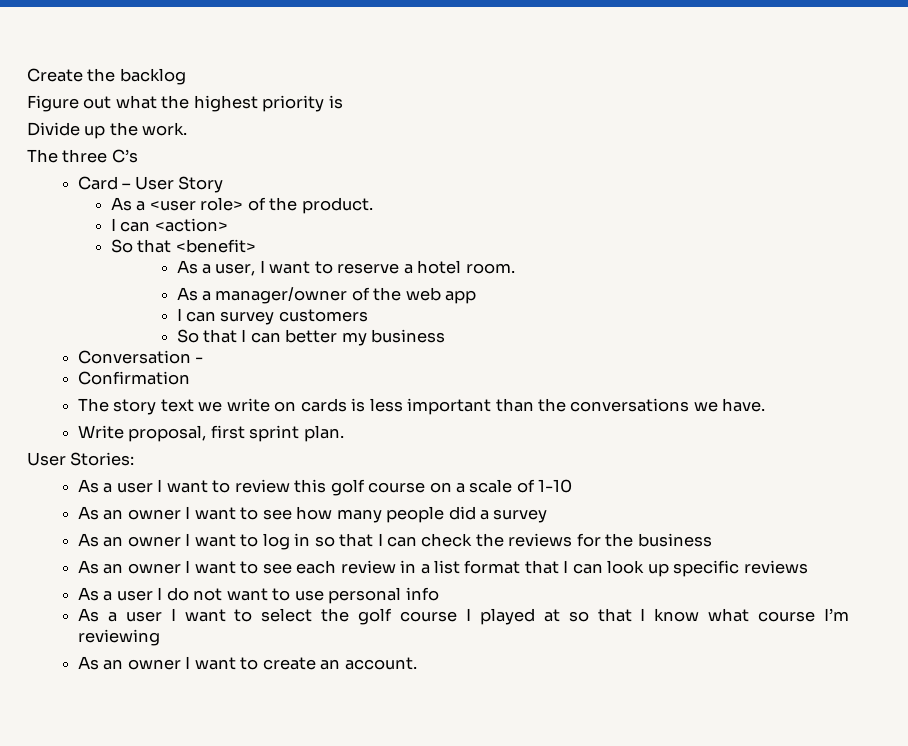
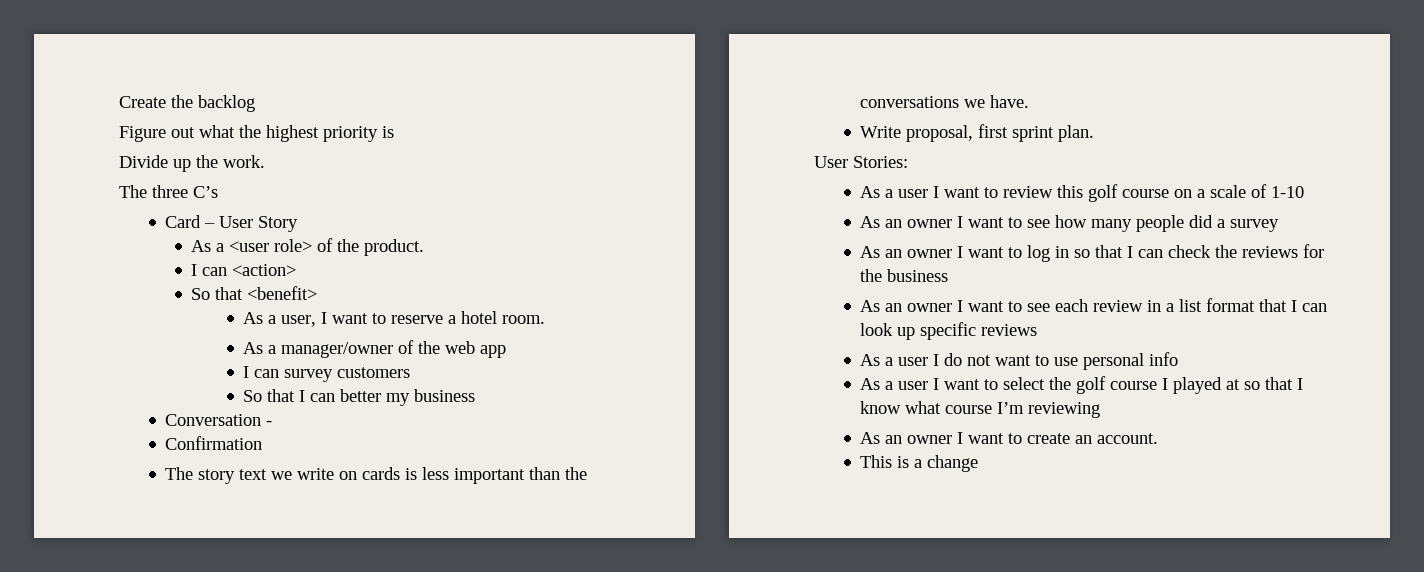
(417, 663) none -> [860,455,979,472] // This is a change

